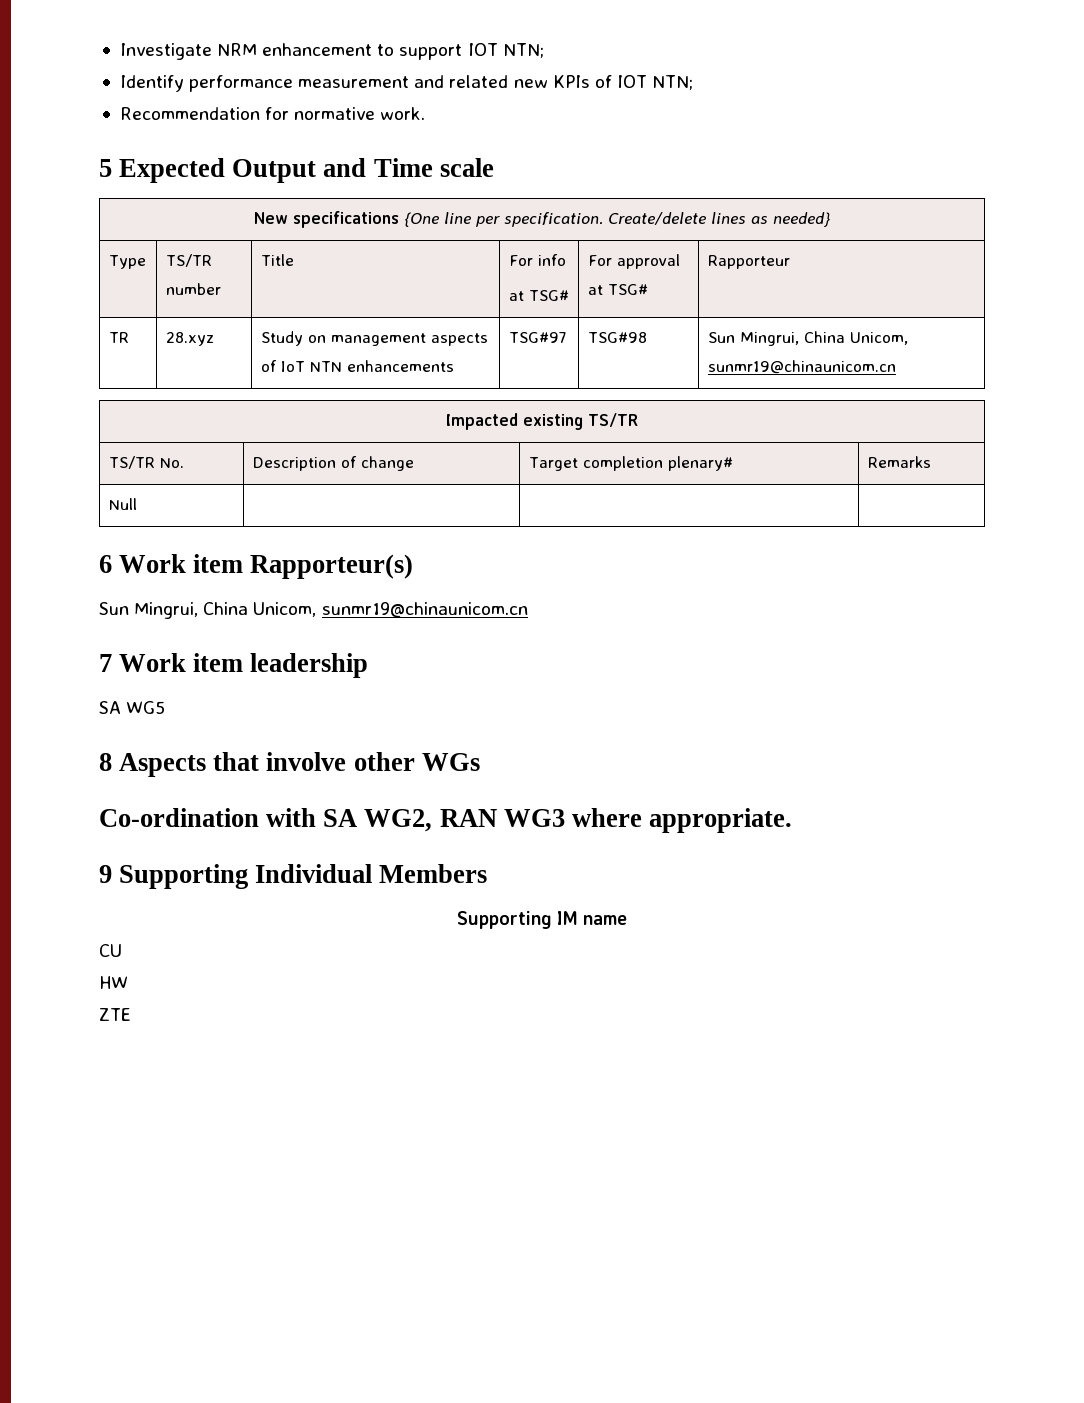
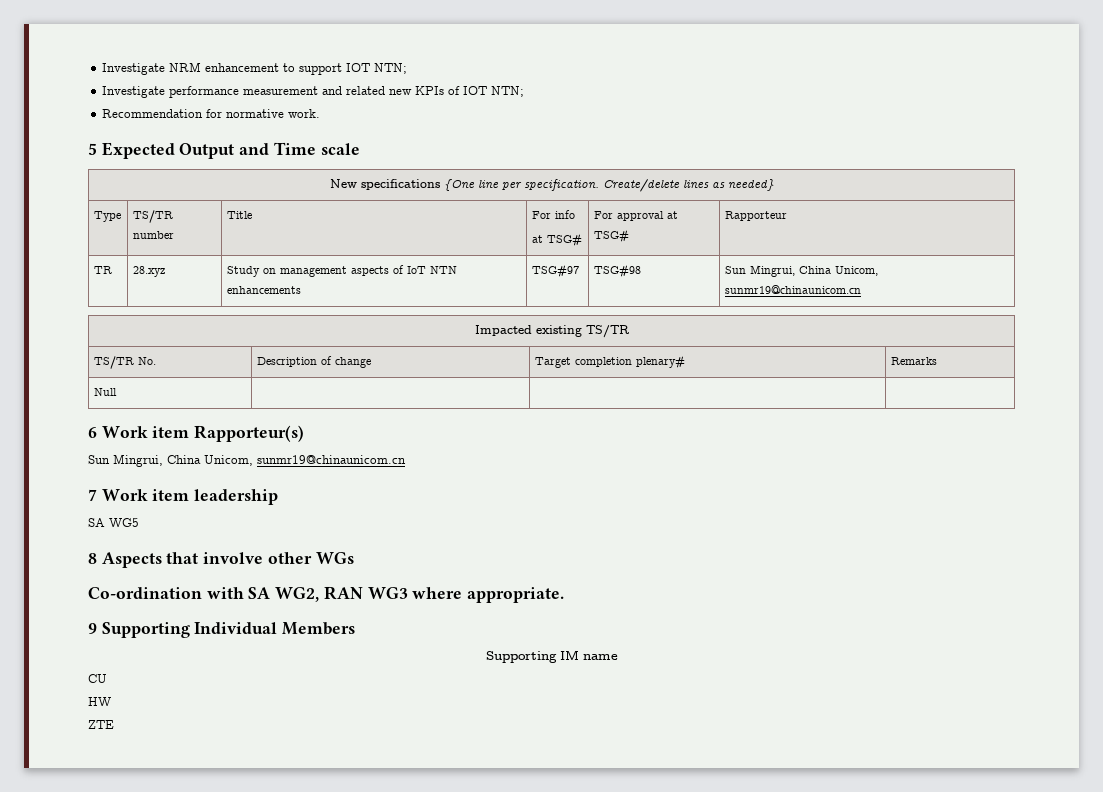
[119,75,184,92] Identify -> [102,86,166,98] Investigate

